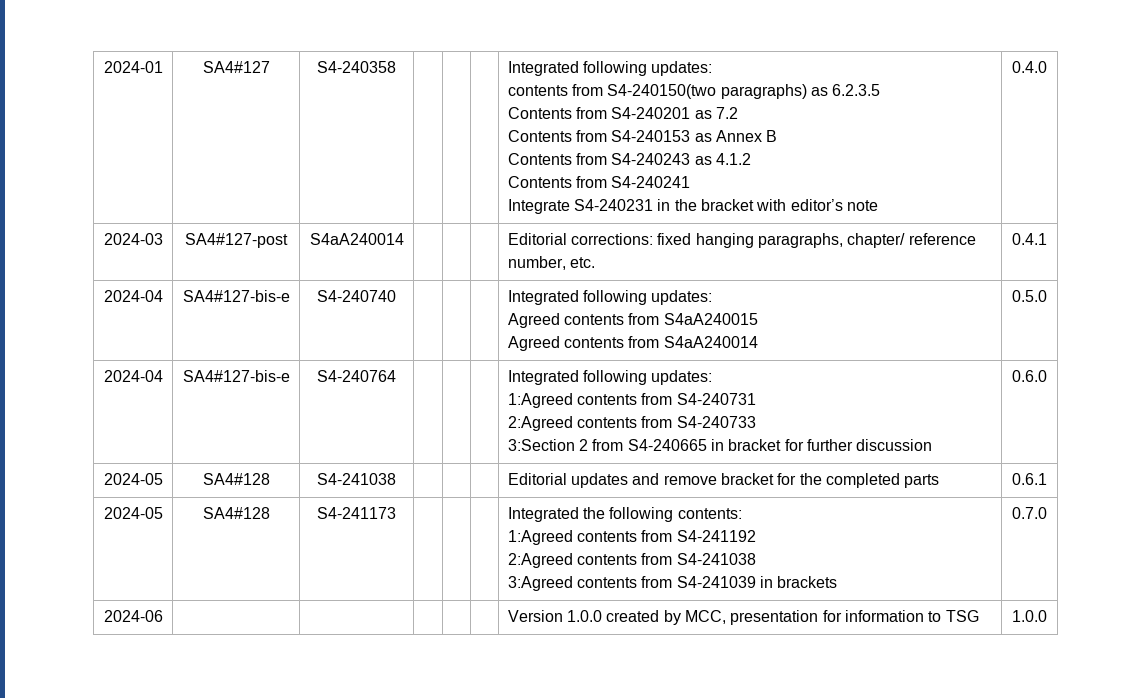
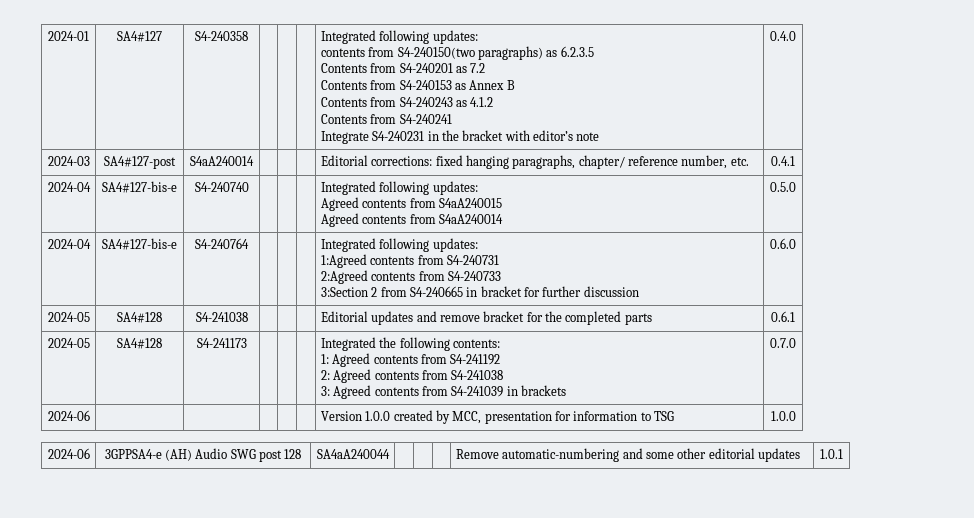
[507,530,573,545] 1:Agreed -> [320,353,371,367] 1: Agreed
[507,553,573,568] 2:Agreed -> [320,369,372,383] 2: Agreed
[507,576,573,591] 3:Agreed -> [320,385,372,399] 3: Agreed
(1047, 616) none -> [47,448,90,459] [104,448,302,462] [316,449,390,459] [455,448,801,462] [820,449,843,459] // 2024-06 | 3GPPSA4-e (AH) Audio SWG post 128 | SA4aA240044 | | | | Remove automatic-numbering and some other editorial updates | 1.0.1

